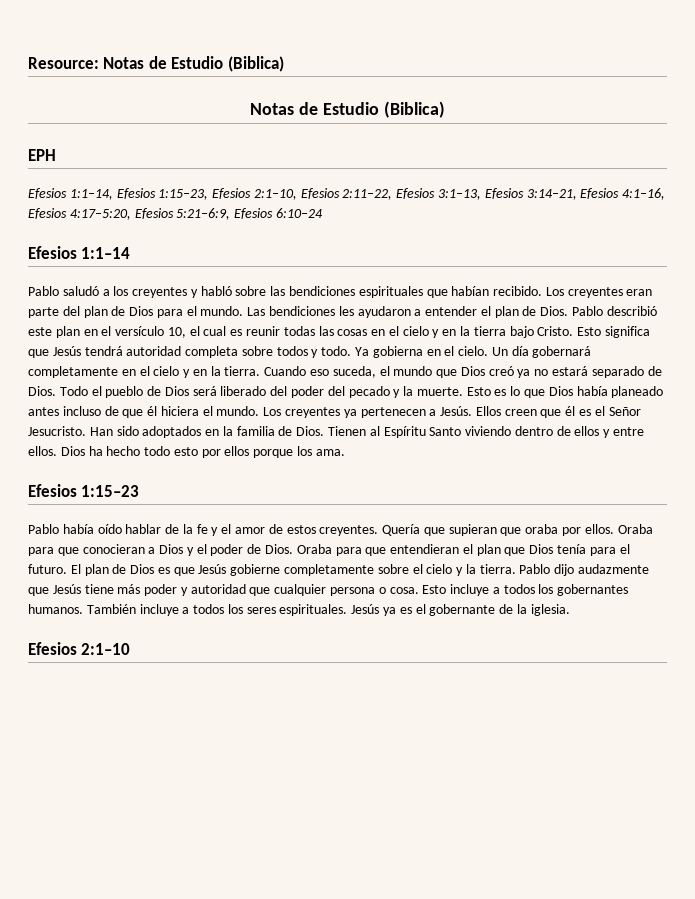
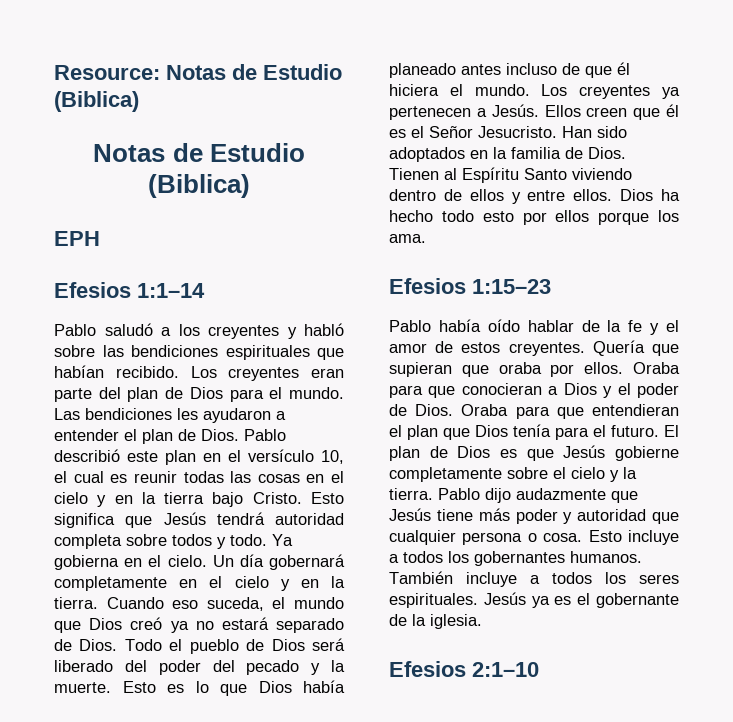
[28,188,666,200] [28,208,323,220] // Efesios 1:1–14, Efesios 1:15–23, Efesios 2:1–10, Efesios 2:11–22, Efesios 3:1–13, Efesios 3:14–21, Efesios 4:1–16, Efesios 4:17–5:20, Efesios 5:21–6:9, Efesios 6:10–24 -> (100, 238) none

